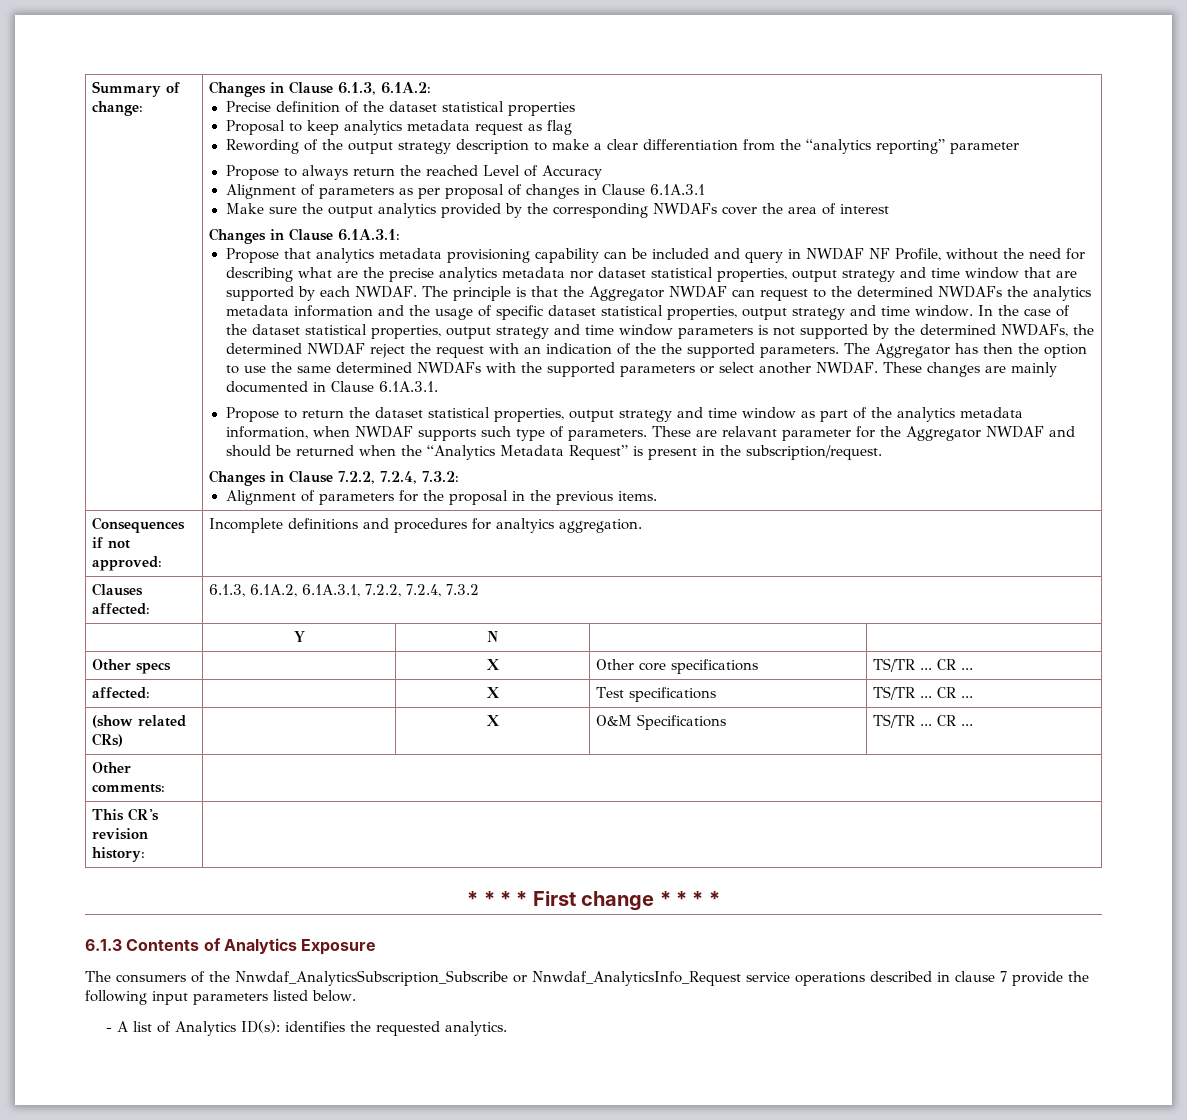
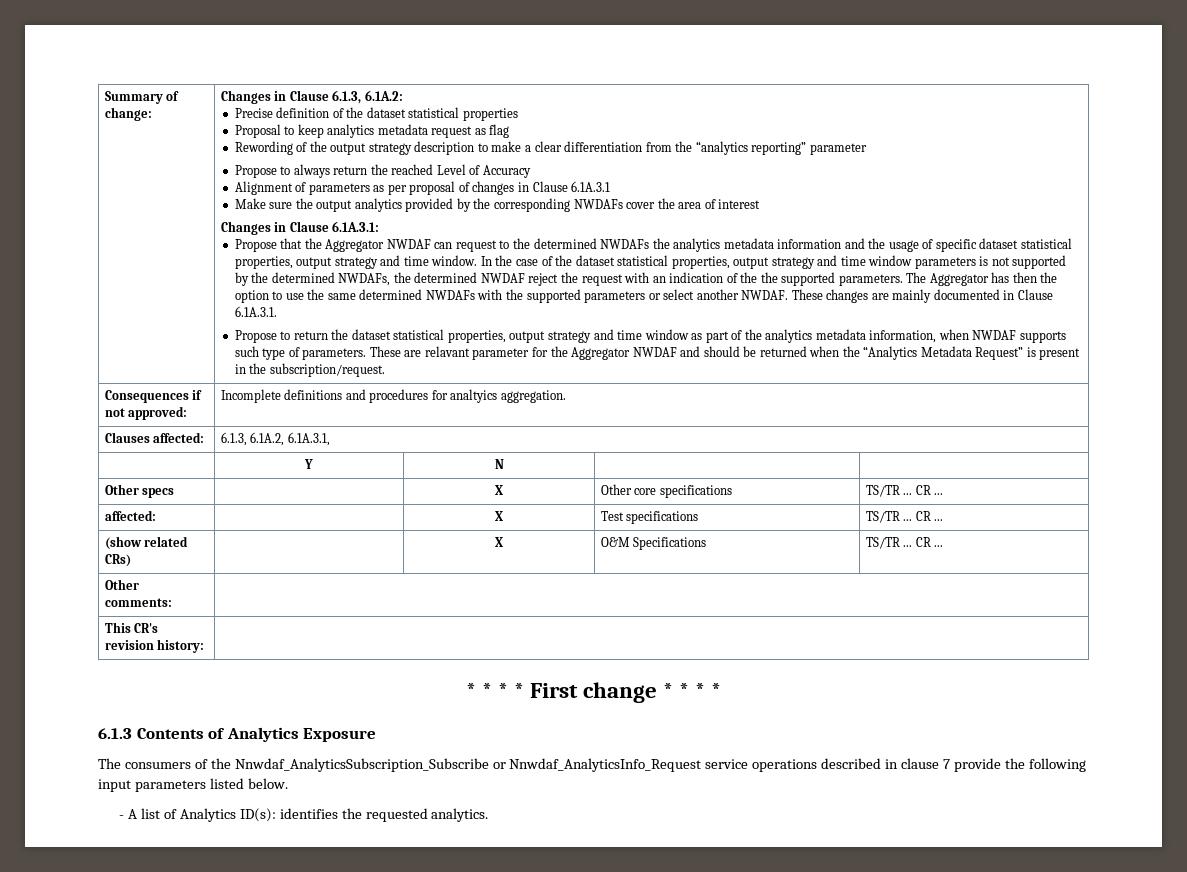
[315,248,1085,263] [225,267,1077,282] [225,286,558,301] analytics metadata provisioning capability can be included and query in NWDAF NF Profile, without the need for describing what are the precise analytics metadata nor dataset statistical properties, output strategy and time window that are supported by each NWDAF. The principle is that -> (303, 243) none
[209,470,460,486] [225,490,657,505] // Changes in Clause 7.2.2, 7.2.4, 7.3.2: // Alignment of parameters for the proposal in the previous items. -> (385, 370) none
[365,584,480,597] 7.2.2, 7.2.4, 7.3.2 -> (330, 439) none

